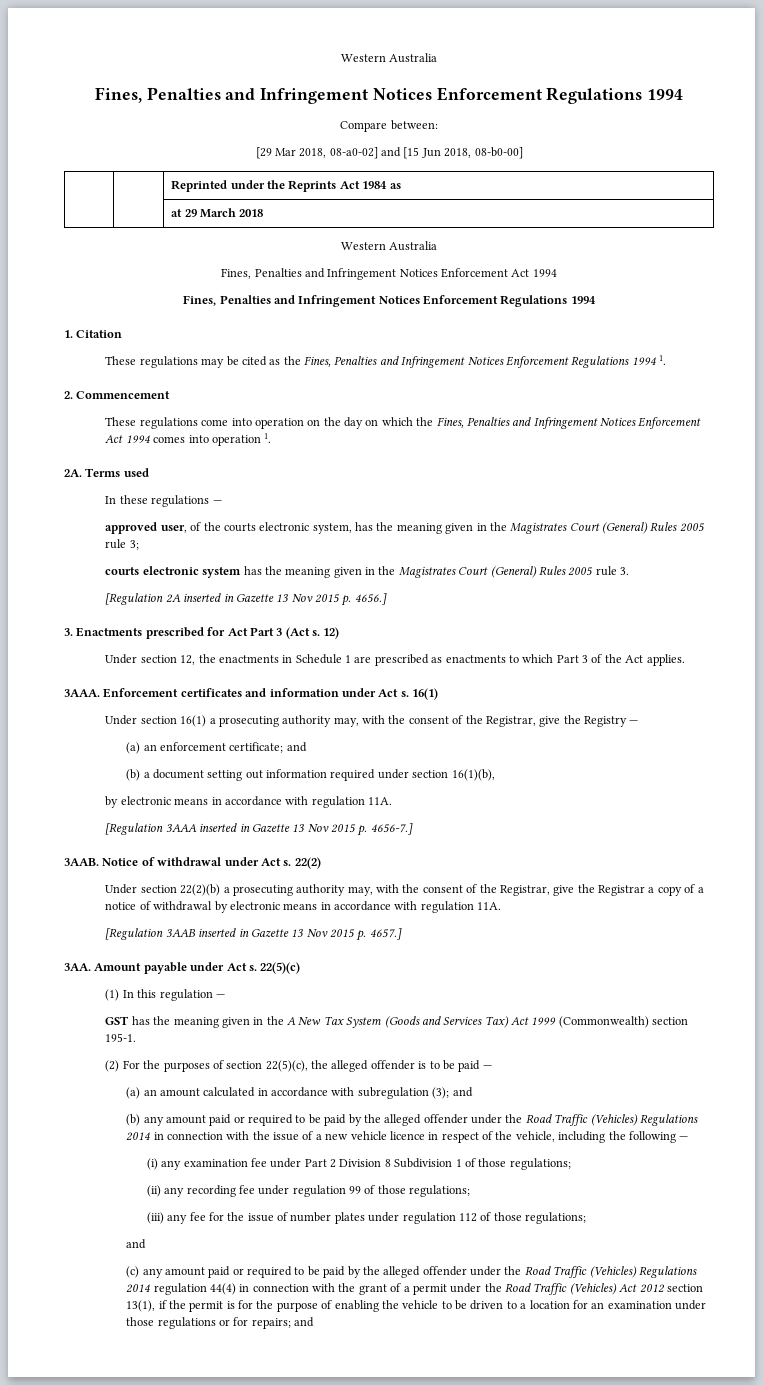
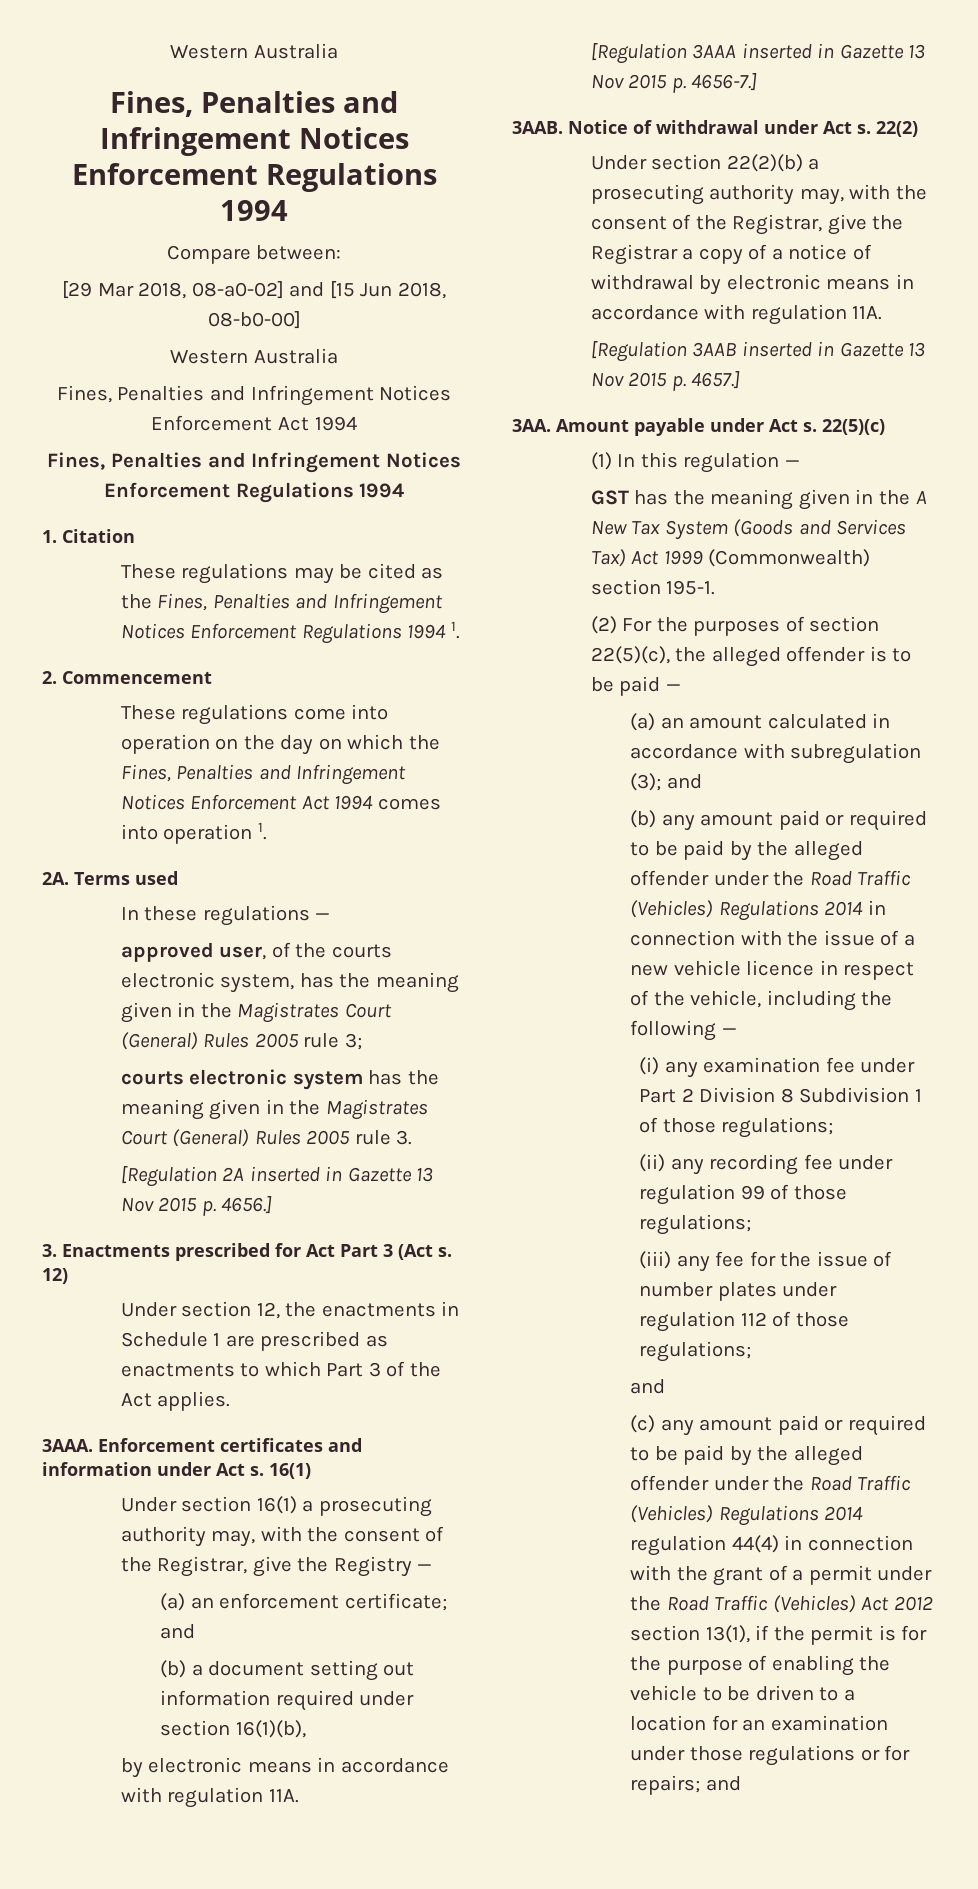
[171,180,401,192] [171,208,264,218] // | | Reprinted under the Reprints Act 1984 as // | | at 29 March 2018 -> (301, 320) none

